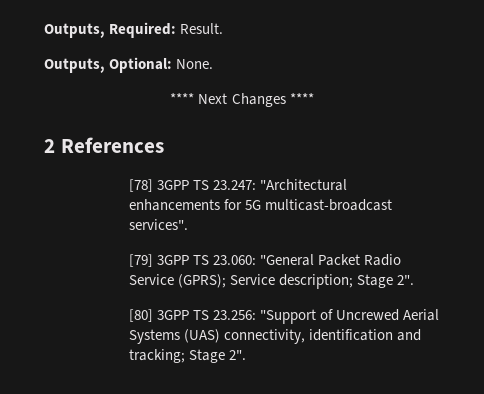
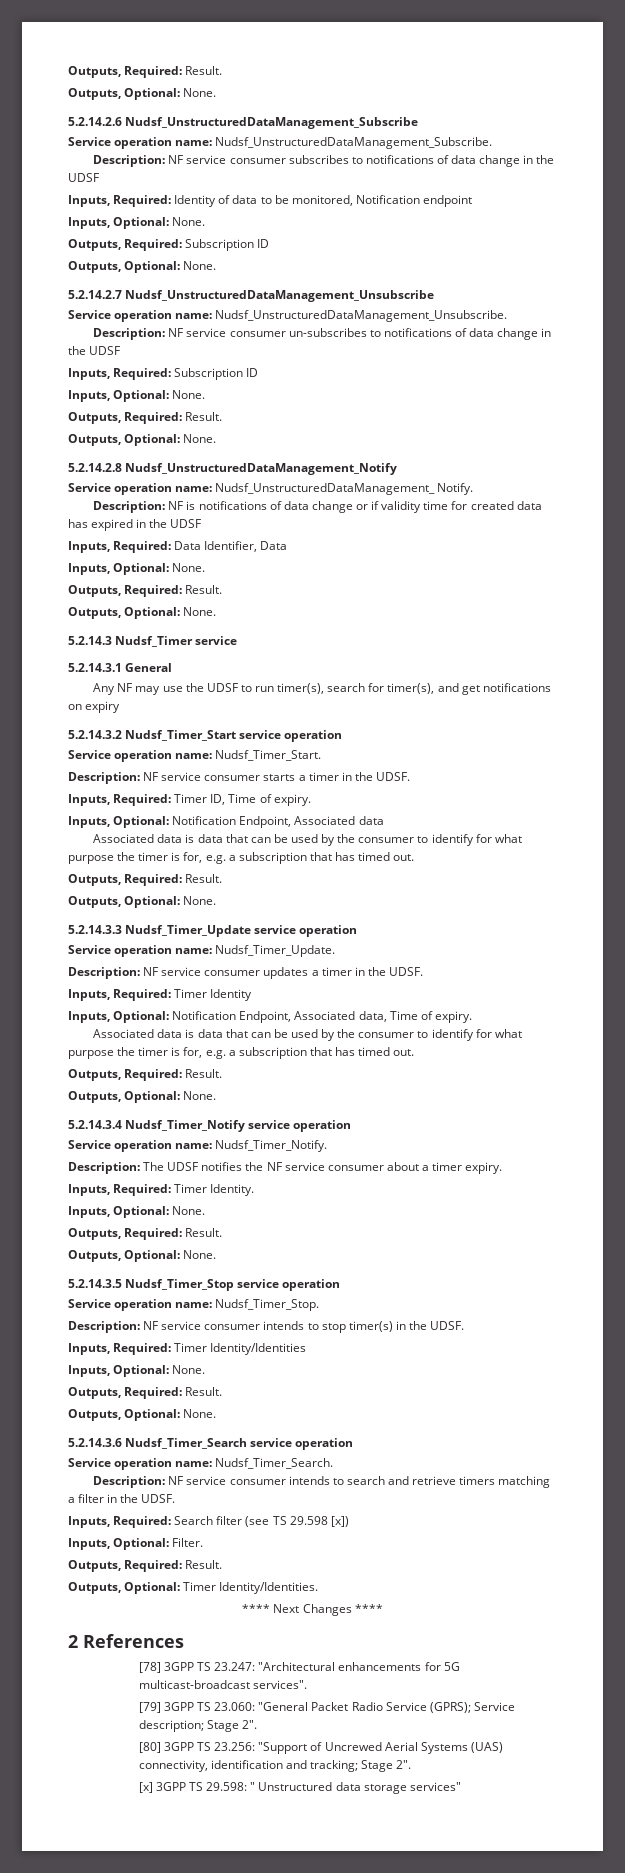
[44,22,224,38] [44,57,214,73] Outputs, Required: Result. // Outputs, Optional: None. -> [68,66,223,78] [68,88,217,100] [68,117,419,129] [68,137,493,149] [93,155,555,167] [68,173,99,182] [68,195,472,207] [68,217,206,229] [68,239,270,251] [68,261,217,273] [68,290,435,302] [68,310,508,322] [93,328,552,340] [68,346,121,355] [68,368,259,380] [68,390,206,402] [68,412,223,424] [68,434,217,446] [68,463,398,475] [68,483,474,495] [93,501,542,513] [68,519,202,531] [68,541,288,553] [68,563,206,575] [68,585,223,597] [68,607,217,619] [68,636,238,647] [68,663,173,672] [93,683,551,695] [68,701,121,713] [68,730,343,742] [68,750,322,762] [68,772,410,784] [68,794,311,806] [68,816,384,828] [93,834,522,846] [68,852,415,864] [68,874,223,886] [68,896,217,908] [68,925,358,937] [68,945,336,957] [68,967,423,979] [68,989,253,1001] [68,1011,472,1023] [93,1029,522,1041] [68,1047,415,1059] [68,1069,223,1081] [68,1091,217,1103] [68,1120,352,1132] [68,1140,328,1152] [68,1162,503,1174] [68,1184,255,1196] [68,1206,206,1218] [68,1228,223,1240] [68,1250,217,1262] [68,1279,341,1291] [68,1299,320,1311] [68,1321,465,1333] [68,1343,307,1355] [68,1365,206,1377] [68,1387,223,1399] [68,1409,217,1421] [68,1438,354,1450] [68,1458,334,1470] [93,1476,551,1488] [68,1494,176,1503] [68,1516,349,1528] [68,1538,204,1550] [68,1560,223,1572] [68,1582,319,1594] Outputs, Required: Result. // Outputs, Optional: None. // 5.2.14.2.6 Nudsf_UnstructuredDataManagement_Subscribe // Service operation name: Nudsf_UnstructuredDataManagement_Subscribe. // Description: NF service consumer subscribes to notifications of data change in the UDSF // Inputs, Required: Identity of data to be monitored, Notification endpoint // Inputs, Optional: None. // Outputs, Required: Subscription ID // Outputs, Optional: None. // 5.2.14.2.7 Nudsf_UnstructuredDataManagement_Unsubscribe // Service operation name: Nudsf_UnstructuredDataManagement_Unsubscribe. // Description: NF service consumer un-subscribes to notifications of data change in the UDSF // Inputs, Required: Subscription ID // Inputs, Optional: None. // Outputs, Required: Result. // Outputs, Optional: None. // 5.2.14.2.8 Nudsf_UnstructuredDataManagement_Notify // Service operation name: Nudsf_UnstructuredDataManagement_ Notify. // Description: NF is notifications of data change or if validity time for created data has expired in the UDSF // Inputs, Required: Data Identifier, Data // Inputs, Optional: None. // Outputs, Required: Result. // Outputs, Optional: None. // 5.2.14.3 Nudsf_Timer service // 5.2.14.3.1 General // Any NF may use the UDSF to run timer(s), search for timer(s), and get notifications on expiry // 5.2.14.3.2 Nudsf_Timer_Start service operation // Service operation name: Nudsf_Timer_Start. // Description: NF service consumer starts a timer in the UDSF. // Inputs, Required: Timer ID, Time of expiry. // Inputs, Optional: Notification Endpoint, Associated data // Associated data is data that can be used by the consumer to identify for what purpose the timer is for, e.g. a subscription that has timed out. // Outputs, Required: Result. // Outputs, Optional: None. // 5.2.14.3.3 Nudsf_Timer_Update service operation // Service operation name: Nudsf_Timer_Update. // Description: NF service consumer updates a timer in the UDSF. // Inputs, Required: Timer Identity // Inputs, Optional: Notification Endpoint, Associated data, Time of expiry. // Associated data is data that can be used by the consumer to identify for what purpose the timer is for, e.g. a subscription that has timed out. // Outputs, Required: Result. // Outputs, Optional: None. // 5.2.14.3.4 Nudsf_Timer_Notify service operation // Service operation name: Nudsf_Timer_Notify. // Description: The UDSF notifies the NF service consumer about a timer expiry. // Inputs, Required: Timer Identity. // Inputs, Optional: None. // Outputs, Required: Result. // Outputs, Optional: None. // 5.2.14.3.5 Nudsf_Timer_Stop service operation // Service operation name: Nudsf_Timer_Stop. // Description: NF service consumer intends to stop timer(s) in the UDSF. // Inputs, Required: Timer Identity/Identities // Inputs, Optional: None. // Outputs, Required: Result. // Outputs, Optional: None. // 5.2.14.3.6 Nudsf_Timer_Search service operation // Service operation name: Nudsf_Timer_Search. // Description: NF service consumer intends to search and retrieve timers matching a filter in the UDSF. // Inputs, Required: Search filter (see TS 29.598 [x]) // Inputs, Optional: Filter. // Outputs, Required: Result. // Outputs, Optional: Timer Identity/Identities.
(247, 355) none -> [138,1782,461,1794] // [x] 3GPP TS 29.598: " Unstructured data storage services"

